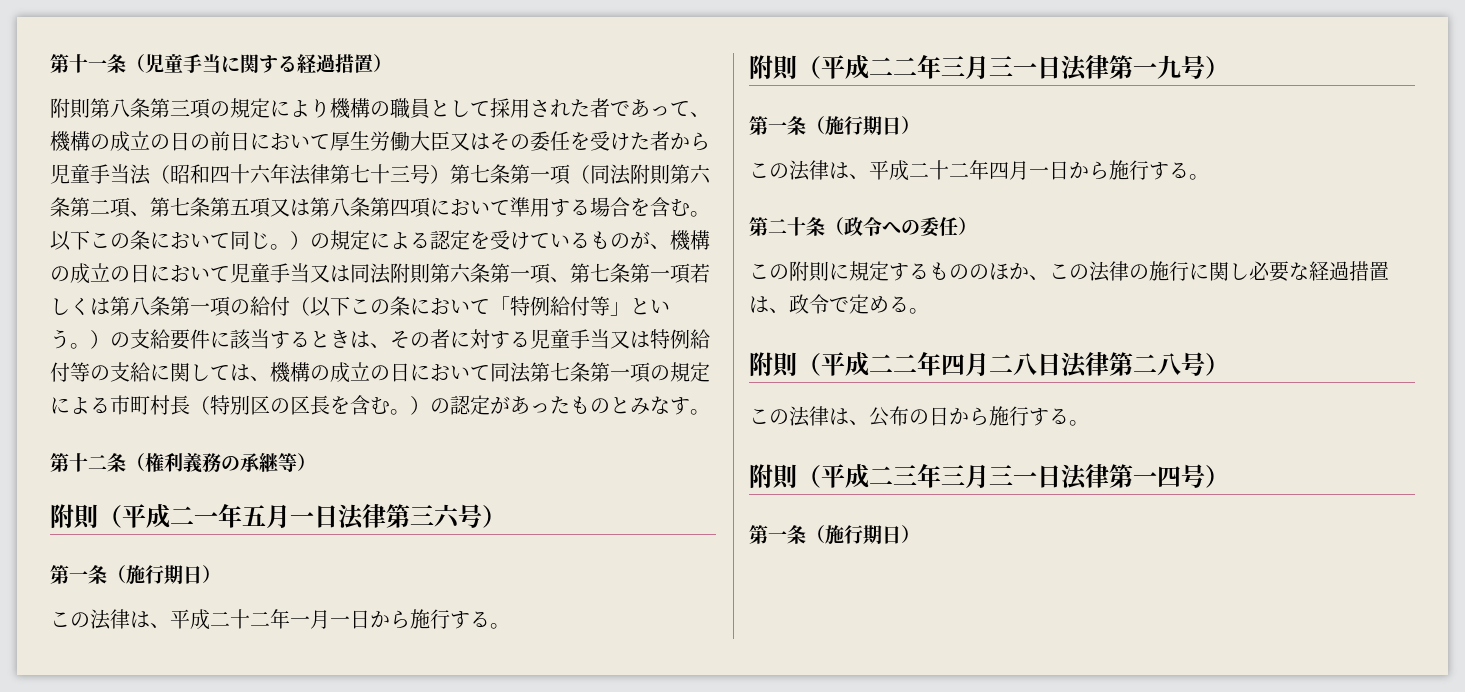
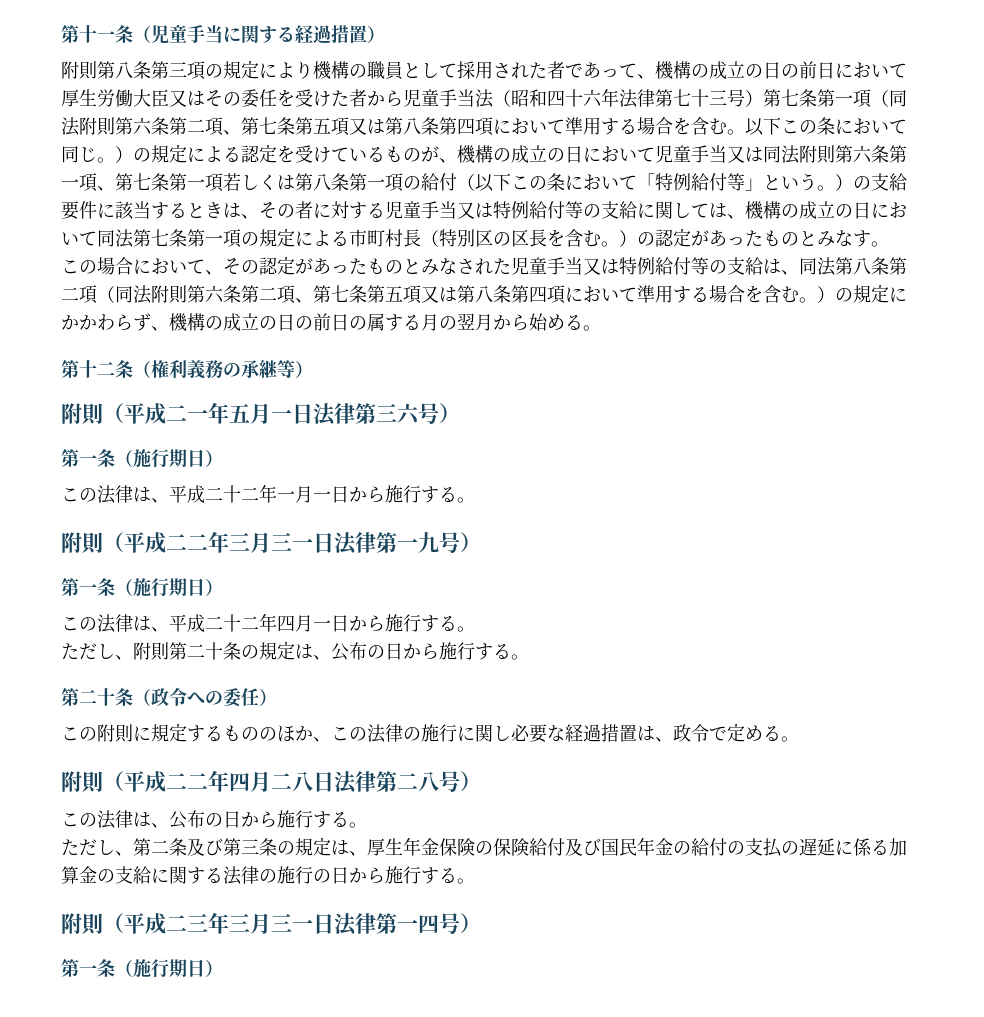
(710, 412) none -> [61,256,907,276] [61,284,907,304] [61,313,601,332] // この場合において、その認定があったものとみなされた児童手当又は特例給付等の支給は、同法第八条第二項（同法附則第六条第二項、第七条第五項又は第八条第四項において準用する場合を含む。）の規定にかかわらず、機構の成立の日の前日の属する月の翌月から始める。
(1209, 177) none -> [61,641,529,661] // ただし、附則第二十条の規定は、公布の日から施行する。
(1089, 423) none -> [61,837,907,857] [61,866,475,885] // ただし、第二条及び第三条の規定は、厚生年金保険の保険給付及び国民年金の給付の支払の遅延に係る加算金の支給に関する法律の施行の日から施行する。

